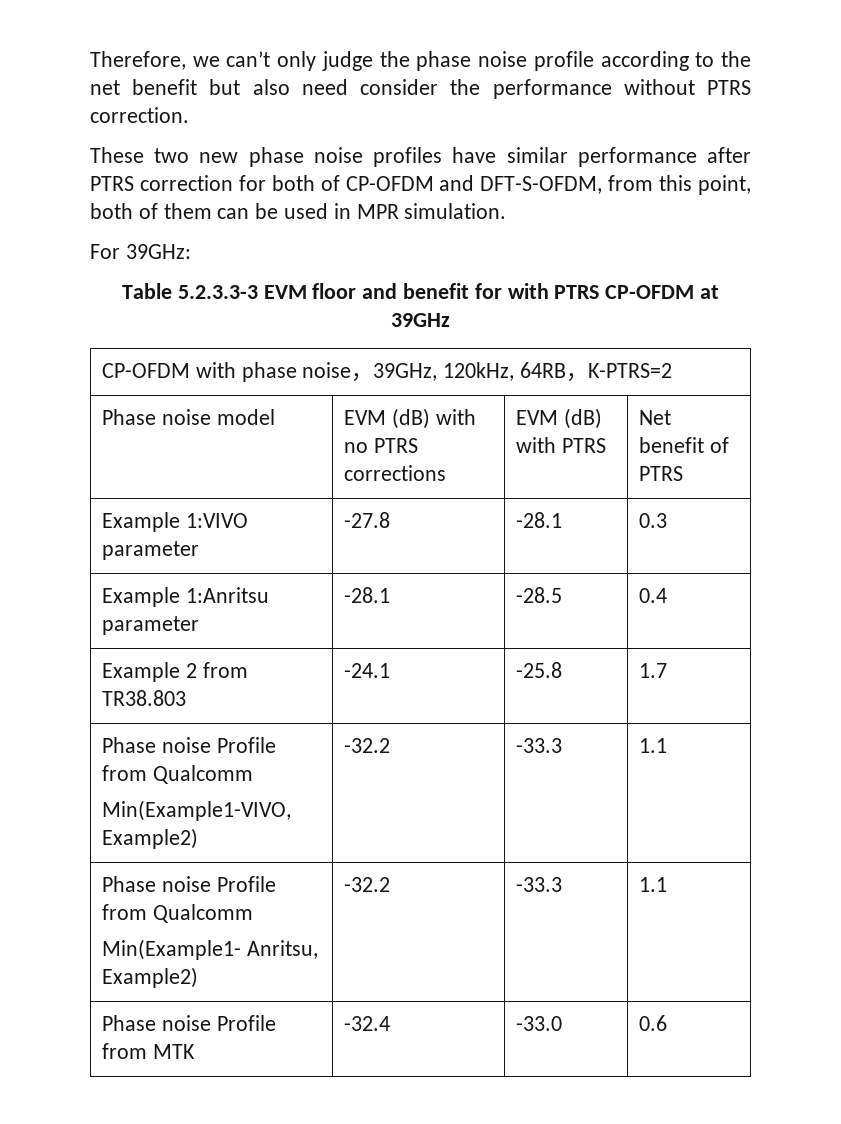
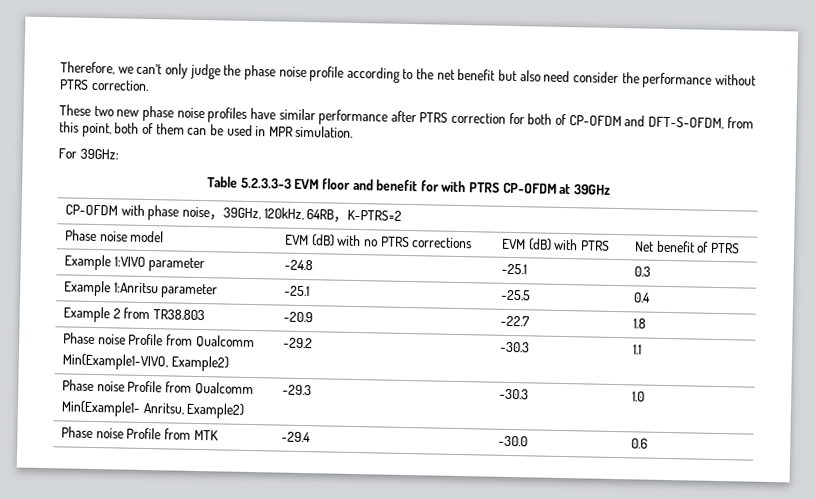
[343,512,390,528] [515,512,562,528] -27.8 | -28.1 -> [284,259,314,271] [501,263,528,275] -24.8 | -25.1
[343,587,390,603] [515,587,562,603] -28.1 | -28.5 -> [284,285,311,297] [501,289,532,301] -25.1 | -25.5
[343,663,390,678] [515,662,562,678] [638,663,667,678] -24.1 | -25.8 | 1.7 -> [283,311,314,323] [500,315,531,327] [633,318,647,329] -20.9 | -22.7 | 1.8
[343,738,390,753] [515,738,562,753] -32.2 | -33.3 -> [283,337,314,349] [500,341,531,353] -29.2 | -30.3
[343,877,390,892] [515,877,562,892] [638,877,667,892] -32.2 | -33.3 | 1.1 -> [282,384,313,396] [499,388,530,400] [632,391,646,402] -29.3 | -30.3 | 1.0
[343,1016,390,1031] [515,1016,562,1031] -32.4 | -33.0 -> [281,431,312,443] [498,435,529,447] -29.4 | -30.0

